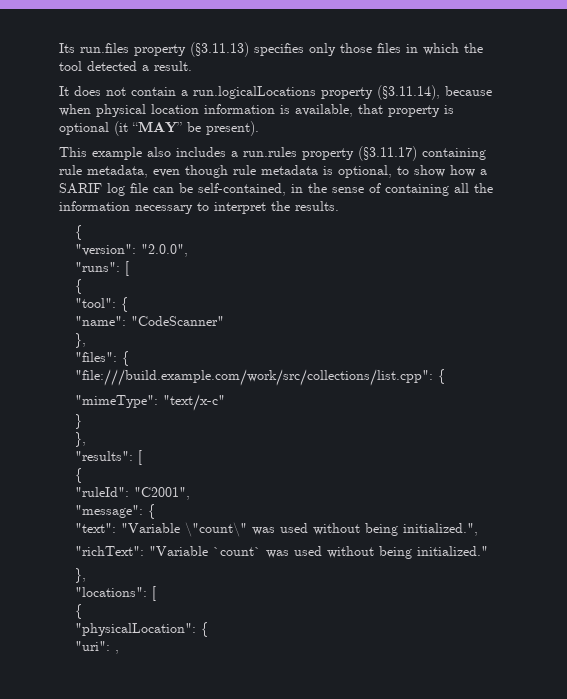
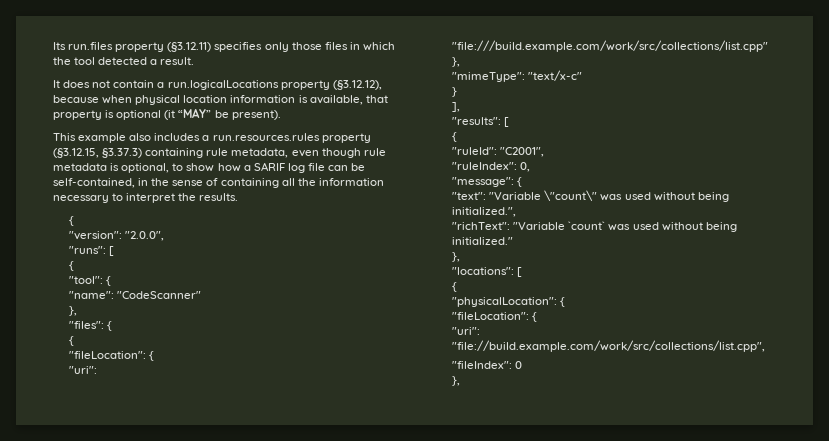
[190,42,249,57] (§3.11.13) -> [167,42,212,52] (§3.12.11)
[377,85,440,100] (§3.11.14), -> [332,80,382,90] (§3.12.12),
[243,146,417,161] run.rules property (§3.11.17) -> [212,133,371,143] [53,148,143,158] run.resources.rules property (§3.12.15, §3.37.3)
[74,369,445,386] "file:///build.example.com/work/src/collections/list.cpp": { -> [69,336,75,346] [69,351,155,361] [69,366,98,374] [452,40,769,52] [452,57,461,67] { // "fileLocation": { // "uri": "file:///build.example.com/work/src/collections/list.cpp" // },
[74,432,86,447] }, -> [452,102,461,112] ],
(190, 493) none -> [452,162,531,172] // "ruleIndex": 0,
[74,641,119,654] // "uri": , -> [452,312,538,322] [452,327,481,335] [452,340,766,352] [452,361,523,369] [452,376,461,386] // "fileLocation": { // "uri": "file://build.example.com/work/src/collections/list.cpp", // "fileIndex": 0 // },

